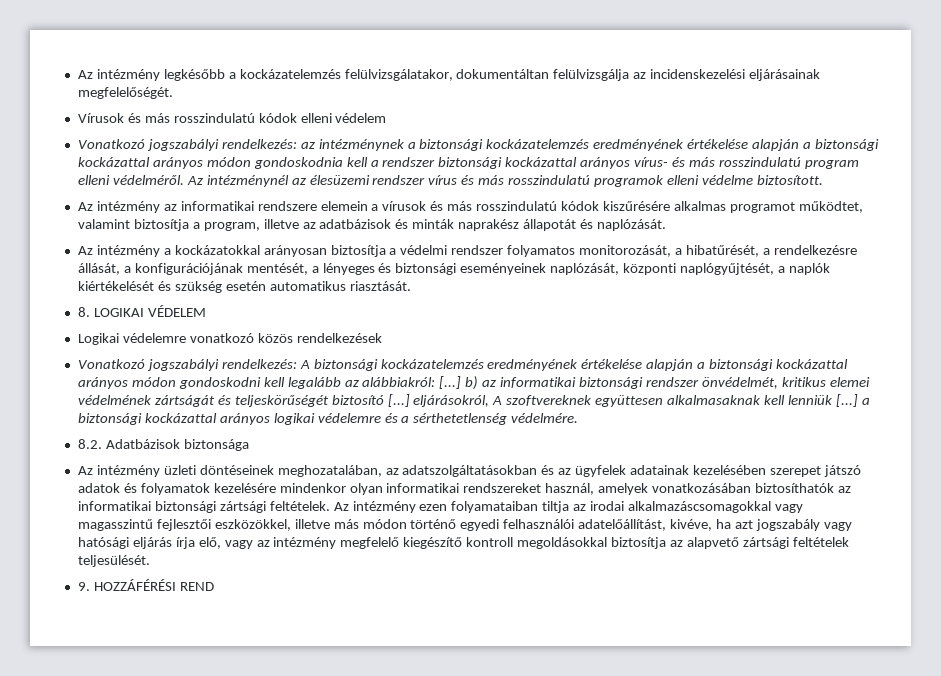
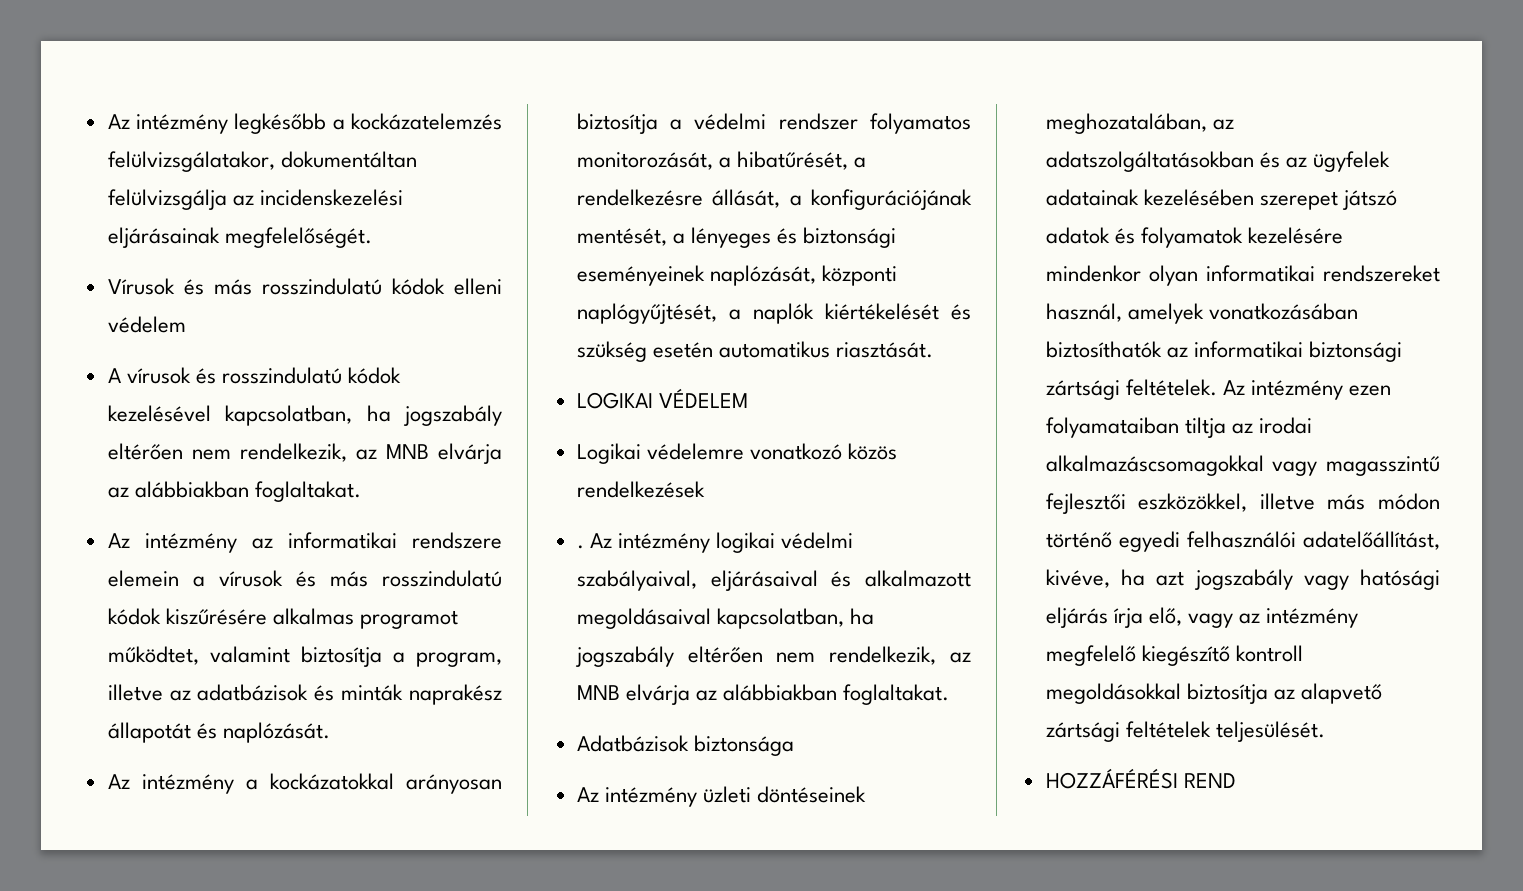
[77,139,879,151] [77,157,859,169] [77,175,823,187] Vonatkozó jogszabályi rendelkezés: az intézménynek a biztonsági kockázatelemzés eredményének értékelése alapján a biztonsági kockázattal arányos módon gondoskodnia kell a rendszer biztonsági kockázattal arányos vírus- és más rosszindulatú program elleni védelméről. Az intézménynél az élesüzemi rendszer vírus és más rosszindulatú programok elleni védelme biztosított. -> [107,367,402,384] [107,405,503,426] [107,443,503,464] [107,481,361,502] A vírusok és rosszindulatú kódok kezelésével kapcsolatban, ha jogszabály eltérően nem rendelkezik, az MNB elvárja az alábbiakban foglaltakat.
[77,307,90,317] 8. -> (933, 350) none
[77,359,849,371] [77,376,870,390] [77,394,870,407] [77,413,579,425] [77,439,102,449] Vonatkozó jogszabályi rendelkezés: A biztonsági kockázatelemzés eredményének értékelése alapján a biztonsági kockázattal arányos módon gondoskodni kell legalább az alábbiakról: [...] b) az informatikai biztonsági rendszer önvédelmét, kritikus elemei védelmének zártságát és teljeskörűségét biztosító [...] eljárásokról, A szoftvereknek együttesen alkalmasaknak kell lenniük [...] a biztonsági kockázattal arányos logikai védelemre és a sérthetetlenség védelmére. // 8.2. -> [576,532,854,553] [576,570,971,591] [576,608,874,629] [574,646,971,667] [576,684,950,705] . Az intézmény logikai védelmi szabályaival, eljárásaival és alkalmazott megoldásaival kapcsolatban, ha jogszabály eltérően nem rendelkezik, az MNB elvárja az alábbiakban foglaltakat. //
[77,582,90,591] 9. -> (1325, 731) none

